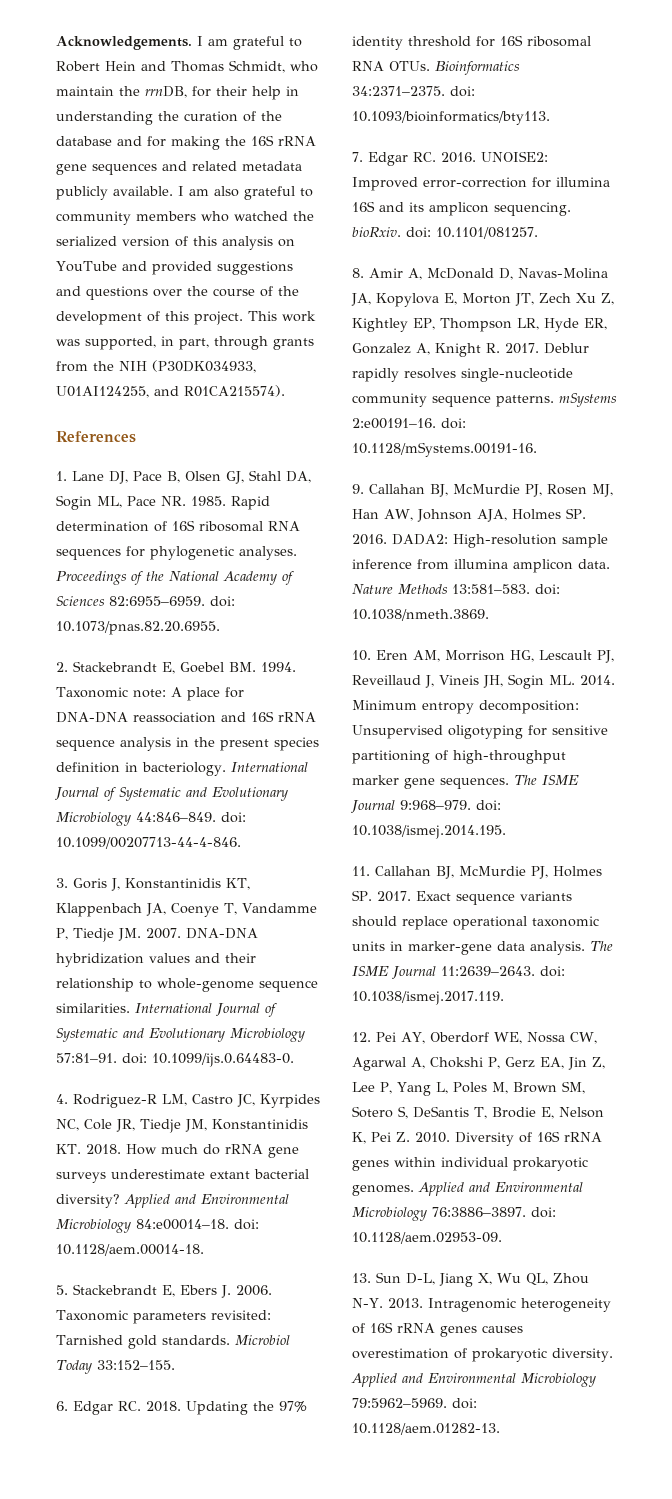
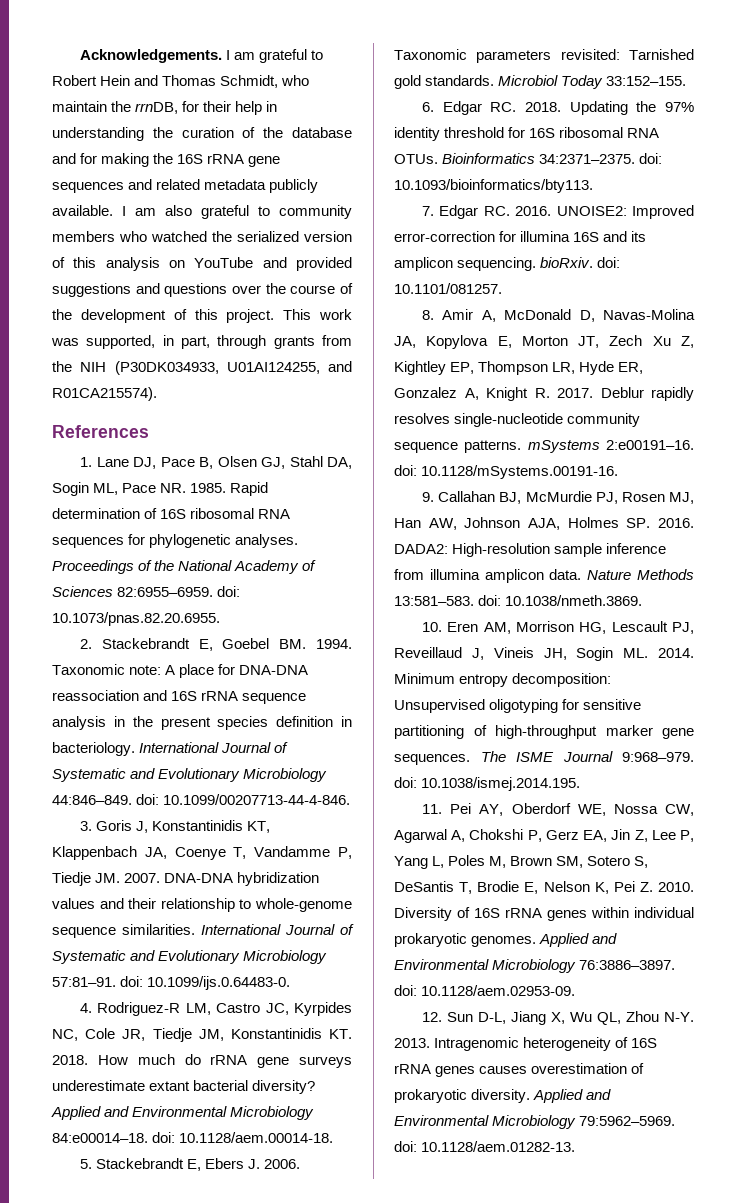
[375,866,602,879] [352,890,572,905] [352,916,599,930] [352,941,613,955] [352,966,565,979] [352,991,504,1005] [352,1032,371,1042] Callahan BJ, McMurdie PJ, Holmes SP. 2017. Exact sequence variants should replace operational taxonomic units in marker-gene data analysis. The ISME Journal 11:2639–2643. doi: 10.1038/ismej.2017.119. // 12. -> (443, 809) none
[352,1273,371,1283] 13. -> [422,1012,443,1022] 12.

